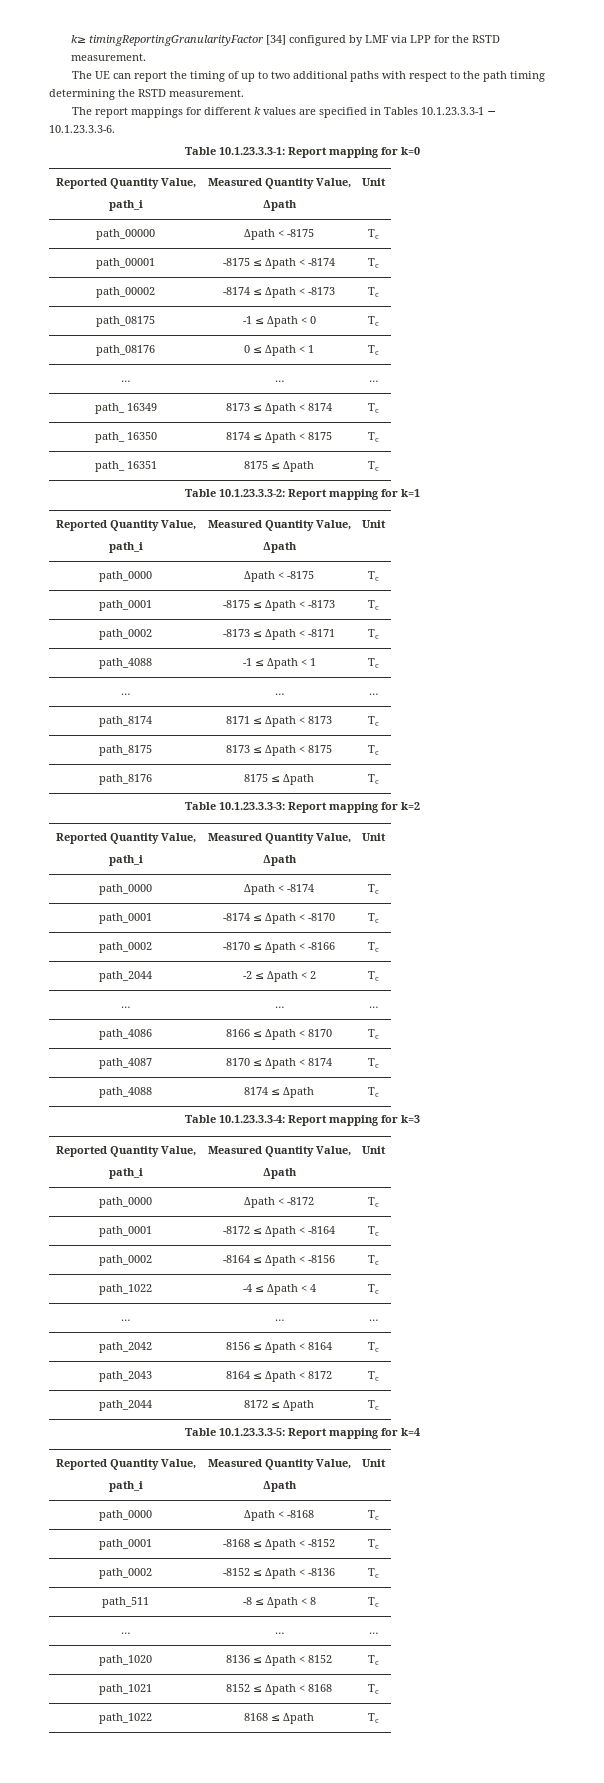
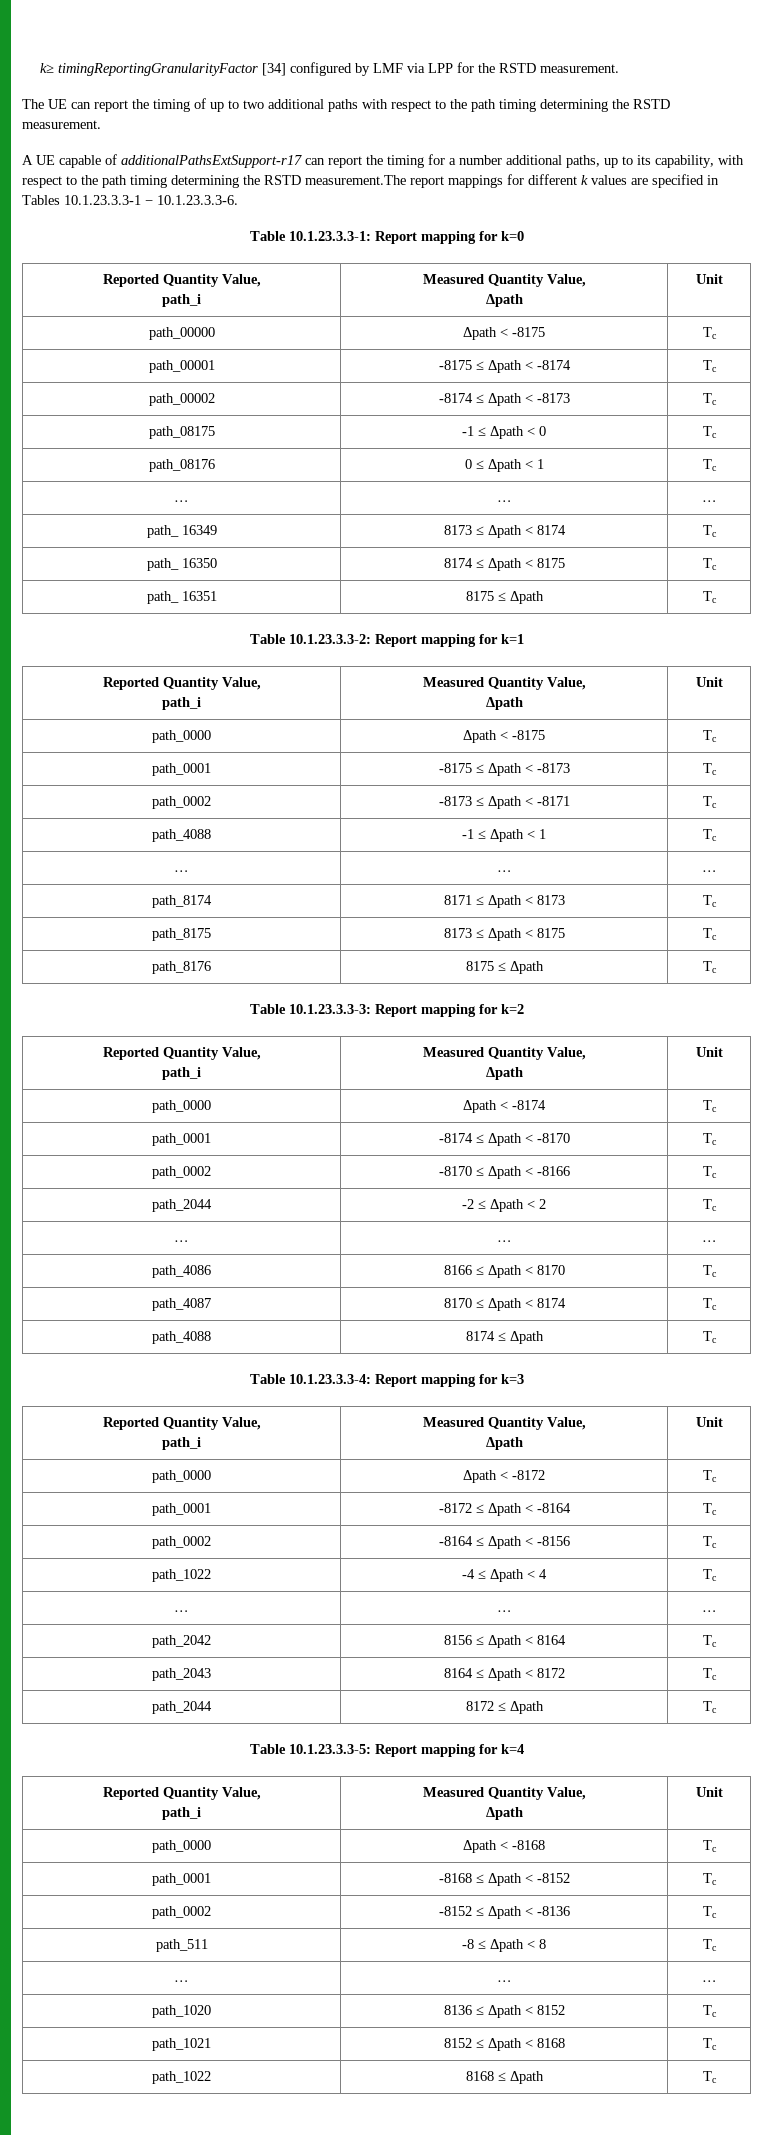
[72,107,93,115] The -> [22,154,744,168] [22,175,406,188] A UE capable of additionalPathsExtSupport-r17 can report the timing for a number additional paths, up to its capability, with respect to the path timing determining the RSTD measurement.The

